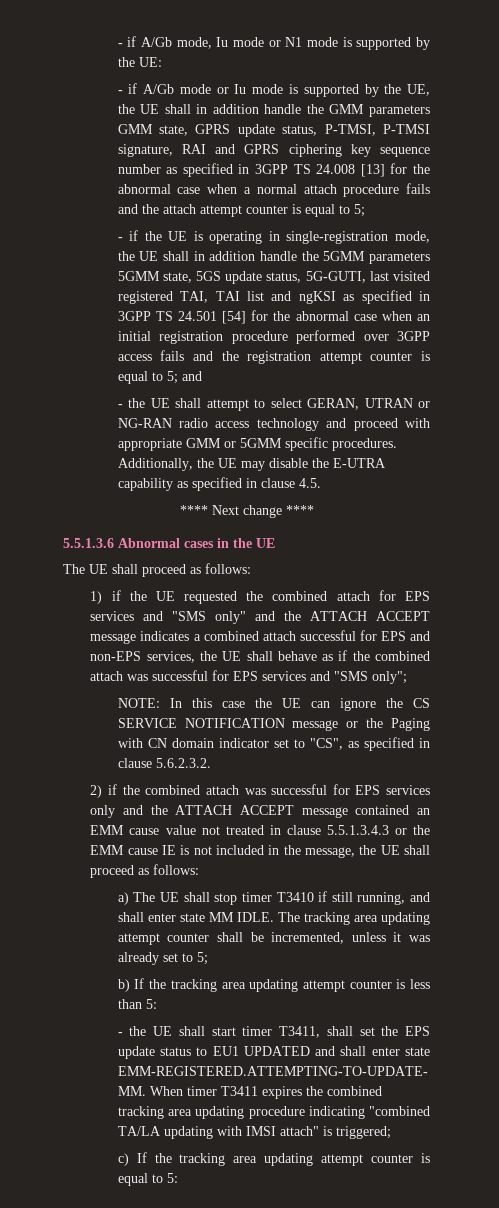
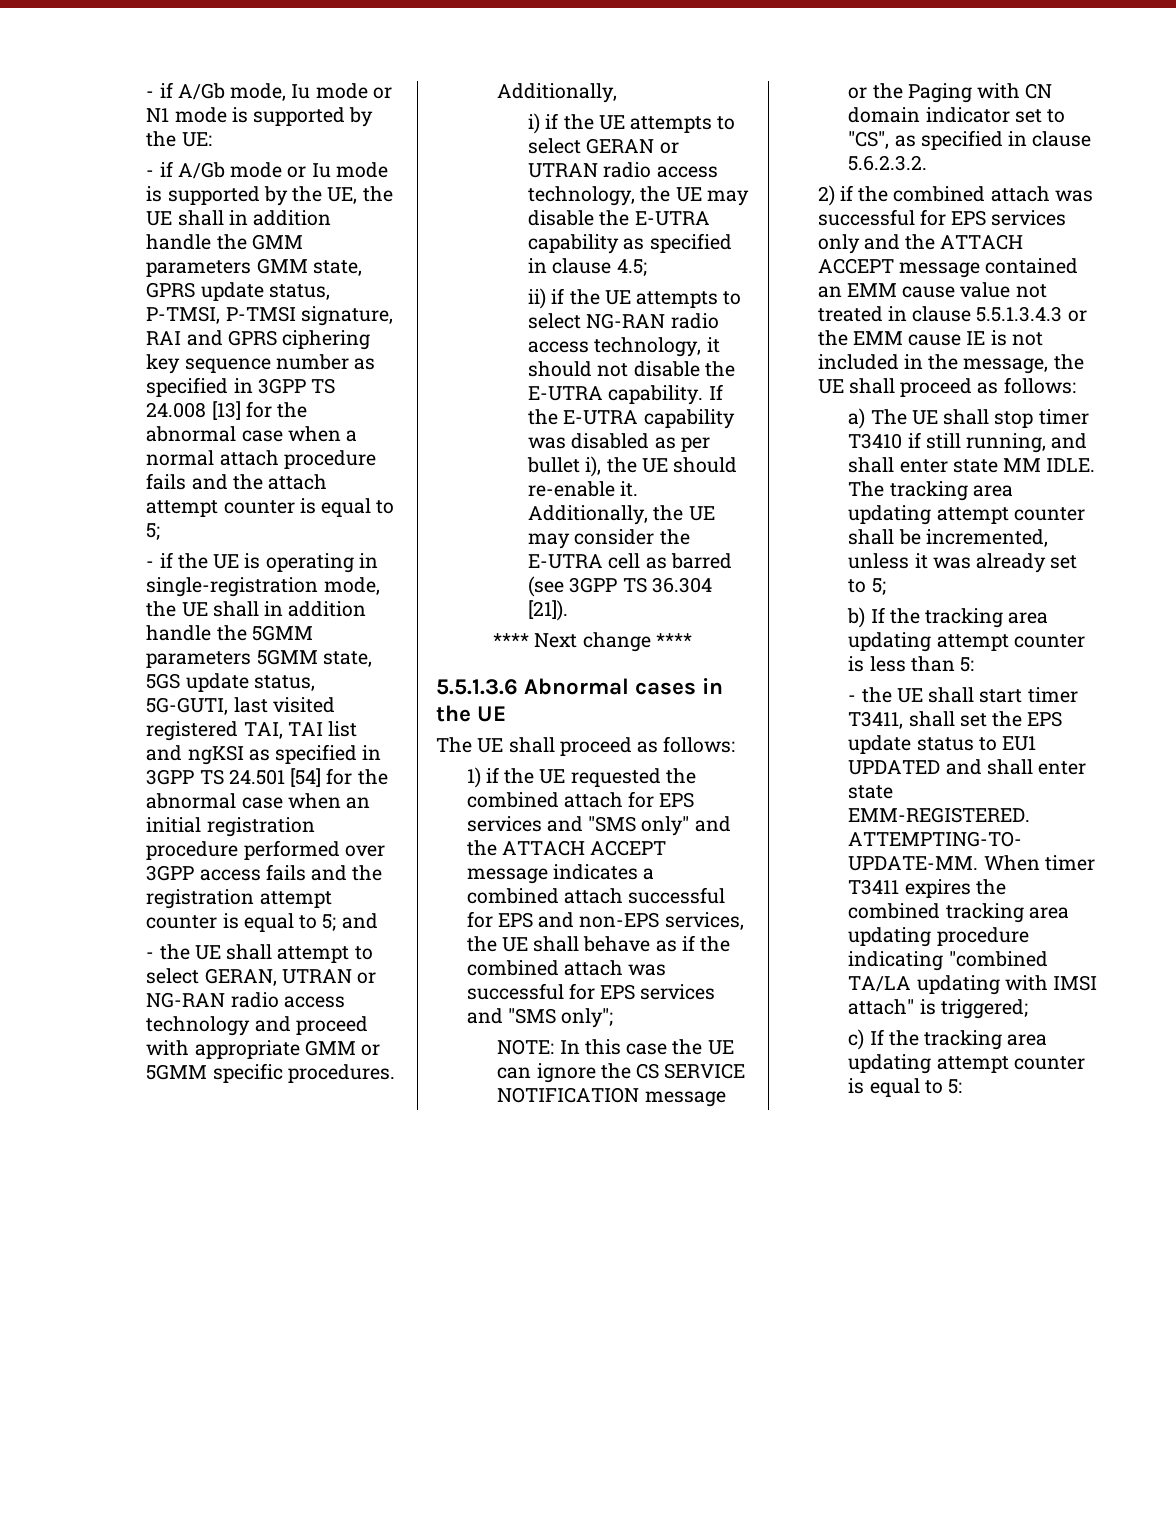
(193, 464) none -> [528,113,736,134] [528,138,679,154] [528,162,718,178] [528,186,636,206] // i) if the UE attempts to select GERAN or UTRAN radio access technology,
[298,478,321,488] 4.5. -> [616,259,647,276] [528,288,742,309] [528,313,719,329] [528,337,720,357] [528,361,735,377] [528,384,723,405] [528,409,735,429] [528,433,710,452] [527,456,738,477] [528,481,639,497] [528,505,715,525] [528,529,690,549] [528,553,732,569] [528,576,712,597] [528,600,569,621] 4.5; // ii) if the UE attempts to select NG-RAN radio access technology, it should not disable the E-UTRA capability. If the E-UTRA capability was disabled as per bullet i), the UE should re-enable it. Additionally, the UE may consider the E-UTRA cell as barred (see 3GPP TS 36.304 [21]).

